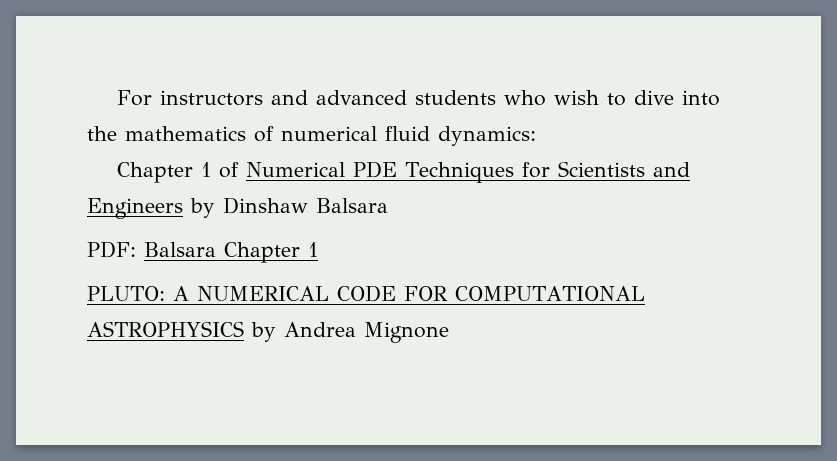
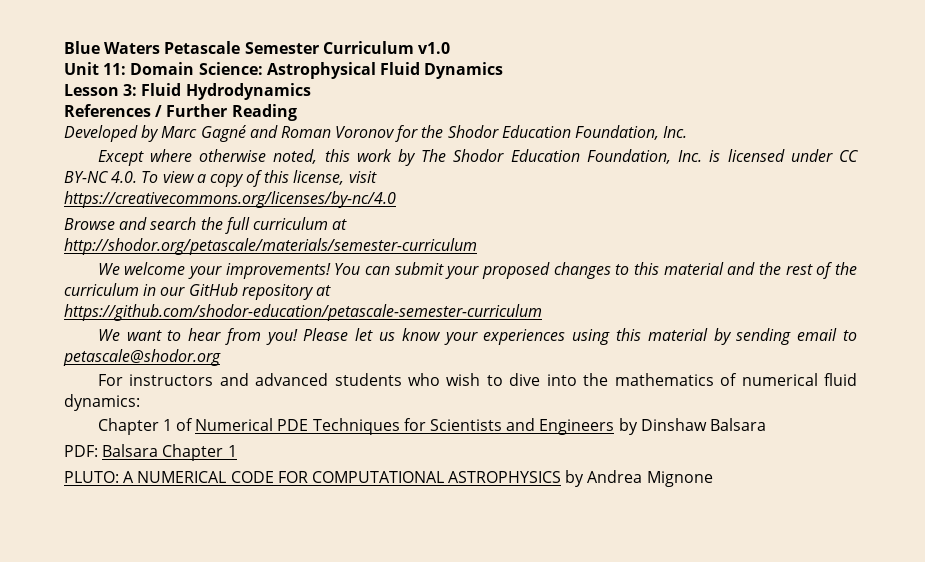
(117, 98) none -> [64,41,450,54] [64,62,504,79] [64,83,311,100] [64,104,297,121] [64,125,688,142] [97,149,860,166] [64,170,377,187] [64,191,396,208] [64,217,348,234] [64,238,477,255] [97,262,857,279] [64,283,331,300] [64,304,542,321] [97,328,857,345] [63,349,221,366] Blue Waters Petascale Semester Curriculum v1.0 // Unit 11: Domain Science: Astrophysical Fluid Dynamics // Lesson 3: Fluid Hydrodynamics // References / Further Reading // Developed by Marc Gagné and Roman Voronov for the Shodor Education Foundation, Inc. // Except where otherwise noted, this work by The Shodor Education Foundation, Inc. is licensed under CC BY-NC 4.0. To view a copy of this license, visit // https://creativecommons.org/licenses/by-nc/4.0 // Browse and search the full curriculum at // http://shodor.org/petascale/materials/semester-curriculum // We welcome your improvements! You can submit your proposed changes to this material and the rest of the curriculum in our GitHub repository at // https://github.com/shodor-education/petascale-semester-curriculum // We want to hear from you! Please let us know your experiences using this material by sending email to petascale@shodor.org //

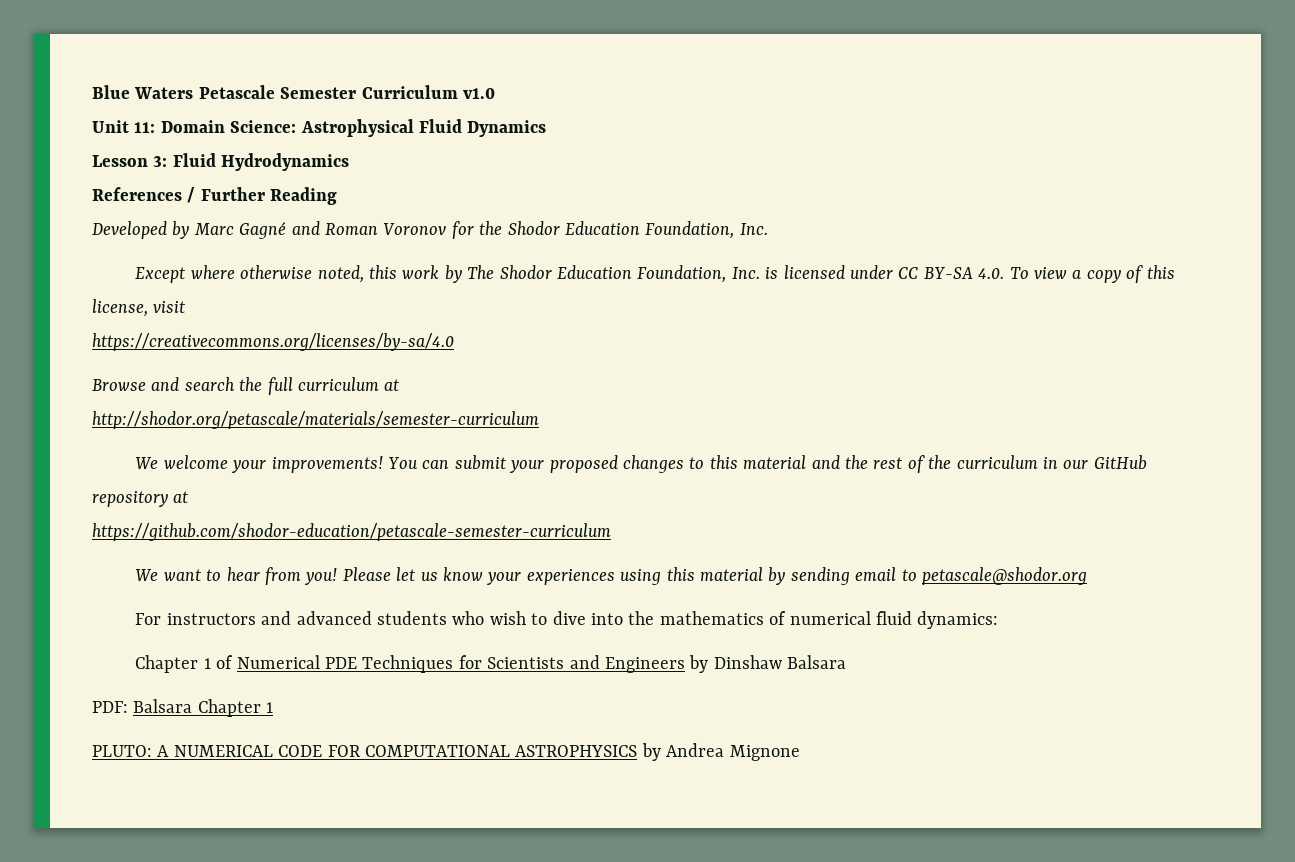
[64,171,109,183] BY-NC -> [923,267,973,279] BY-SA
[64,191,396,208] https://creativecommons.org/licenses/by-nc/4.0 -> [92,333,454,351] https://creativecommons.org/licenses/by-sa/4.0

